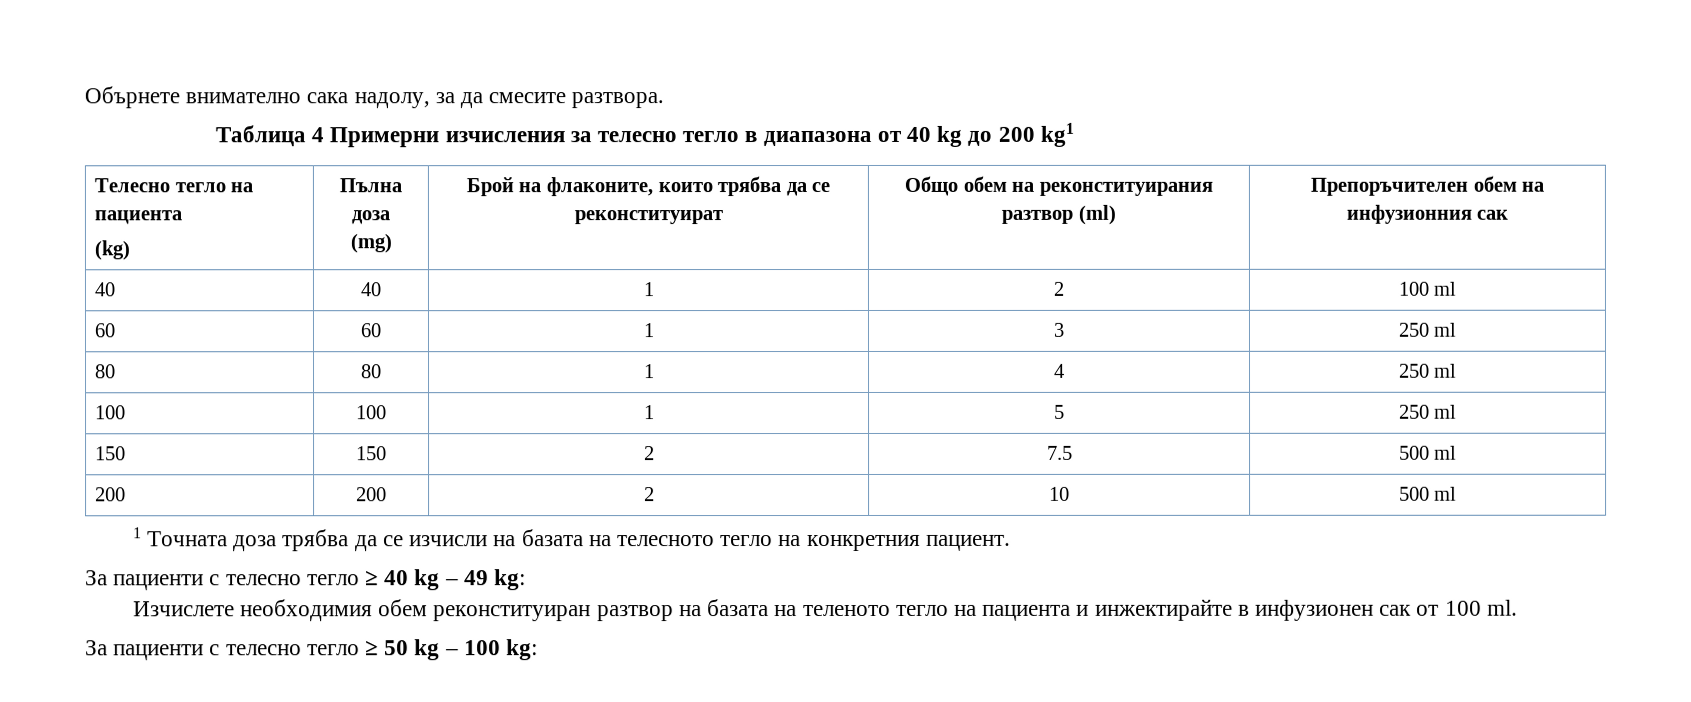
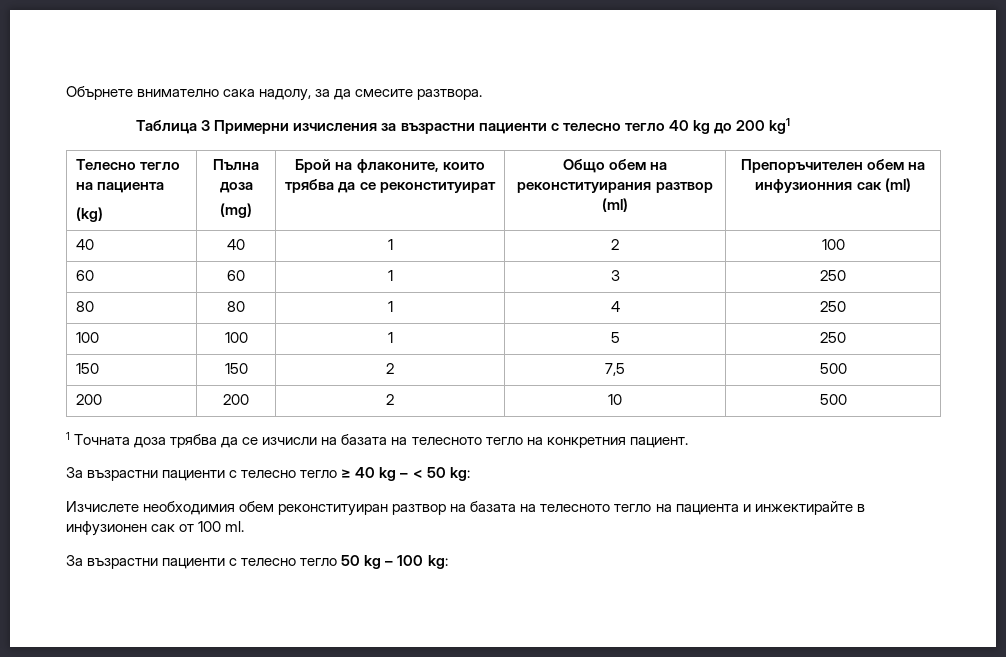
[311,127,325,143] 4 -> [201,120,211,131] 3
[596,130,902,147] телесно тегло в диапазона от -> [400,123,665,134] възрастни пациенти с телесно тегло
(1509, 214) none -> [884,178,911,192] (ml)
[1433,281,1457,296] ml -> (845, 244) none
[1433,322,1457,337] ml -> (846, 275) none
[1434,363,1458,378] ml -> (846, 306) none
[1434,404,1458,419] ml -> (846, 337) none
[1046,445,1073,460] [1398,445,1458,460] 7.5 | 500 ml -> [605,363,625,376] [819,363,847,374] 7,5 | 500
[1434,486,1458,501] ml -> (847, 399) none
(108, 578) none -> [87,470,159,481] възрастни
[463,570,489,586] 49 -> [412,467,446,478] < 50
[802,604,891,617] теленото -> [540,504,611,512] телесното
[113,640,380,661] пациенти с телесно тегло ≥ -> [87,558,338,569] възрастни пациенти с телесно тегло

